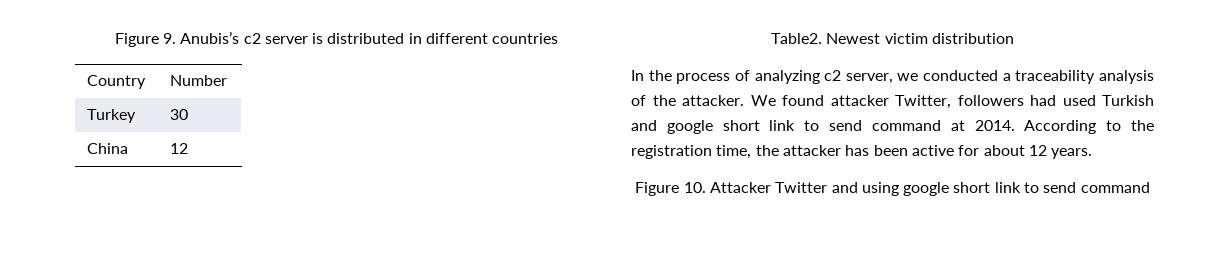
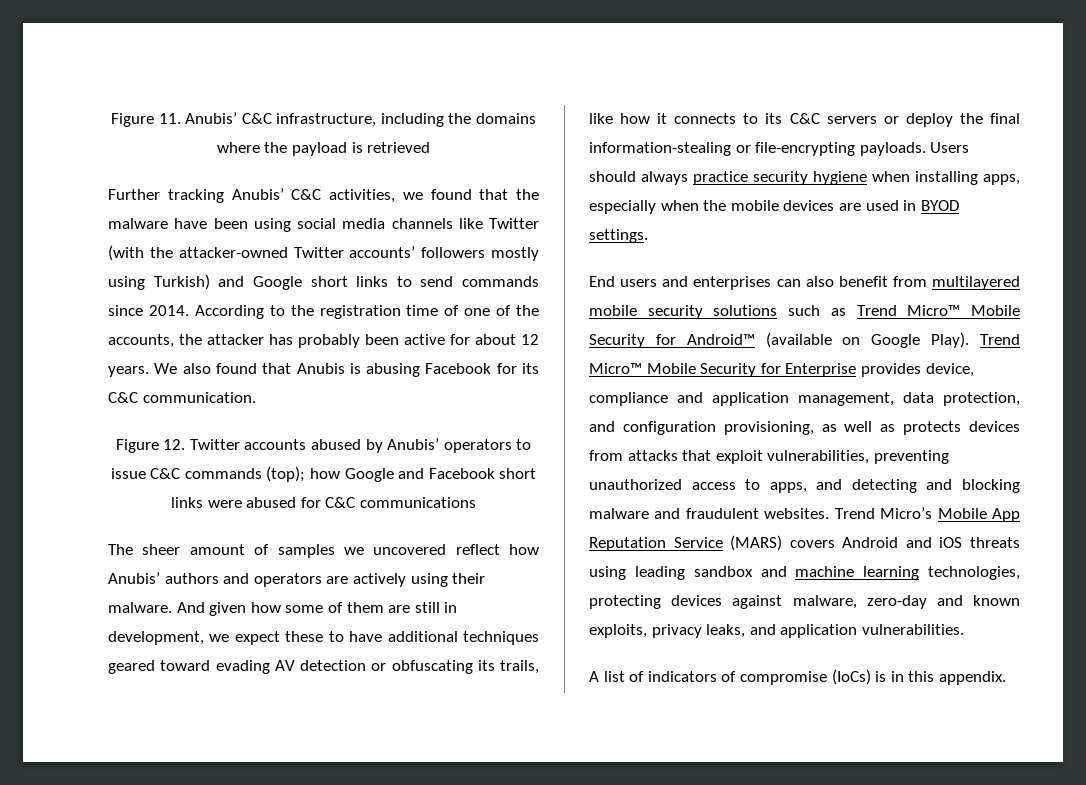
[114,31,559,47] [87,75,147,89] [170,75,228,86] [87,109,137,123] [170,109,189,120] [87,143,129,154] [170,143,189,154] [771,33,1014,44] [631,70,1154,84] [631,95,1154,109] [631,120,965,134] Figure 9. Anubis’s c2 server is distributed in different countries // Country | Number // Turkey | 30 // China | 12 // Table2. Newest victim distribution // In the process of analyzing c2 server, we conducted a traceability analysis of the attacker. We found attacker Twitter, followers had used Turkish and google short link to send command at -> [110,112,537,127] [216,142,431,156] [108,188,539,203] [108,218,539,232] [108,245,539,261] [108,274,539,290] [108,305,143,316] Figure 11. Anubis’ C&C infrastructure, including the domains where the payload is retrieved // Further tracking Anubis’ C&C activities, we found that the malware have been using social media channels like Twitter (with the attacker-owned Twitter accounts’ followers mostly using Turkish) and Google short links to send commands since
[716,145,752,159] time, -> [406,305,539,316] [108,334,174,348] time of one of the accounts,
(870, 150) none -> [298,334,360,348] probably
[635,182,1150,196] // Figure 10. Attacker Twitter and using google short link to send command -> [154,363,539,377] [108,392,256,403] [115,438,532,453] [110,466,537,482] [171,497,476,508] [108,544,539,558] [108,572,486,587] [108,602,458,616] [108,631,539,645] [108,660,539,674] [589,113,1020,127] [589,142,970,156] [589,171,1020,185] [589,200,959,214] [589,229,648,243] [589,276,1020,290] [589,305,1020,319] [589,332,1020,348] [589,363,974,377] [589,392,1020,406] [589,421,1020,435] [589,450,949,464] [589,479,1020,493] [589,507,1020,522] [589,535,1020,551] [589,566,1020,580] [589,595,1020,609] [589,624,964,638] [589,669,1006,685] We also found that Anubis is abusing Facebook for its C&C communication. // Figure 12. Twitter accounts abused by Anubis’ operators to issue C&C commands (top); how Google and Facebook short links were abused for C&C communications // The sheer amount of samples we uncovered reflect how Anubis’ authors and operators are actively using their malware. And given how some of them are still in development, we expect these to have additional techniques geared toward evading AV detection or obfuscating its trails, like how it connects to its C&C servers or deploy the final information-stealing or file-encrypting payloads. Users should always practice security hygiene when installing apps, especially when the mobile devices are used in BYOD settings. // End users and enterprises can also benefit from multilayered mobile security solutions such as Trend Micro™ Mobile Security for Android™ (available on Google Play). Trend Micro™ Mobile Security for Enterprise provides device, compliance and application management, data protection, and configuration provisioning, as well as protects devices from attacks that exploit vulnerabilities, preventing unauthorized access to apps, and detecting and blocking malware and fraudulent websites. Trend Micro’s Mobile App Reputation Service (MARS) covers Android and iOS threats using leading sandbox and machine learning technologies, protecting devices against malware, zero-day and known exploits, privacy leaks, and application vulnerabilities. // A list of indicators of compromise (IoCs) is in this appendix.

